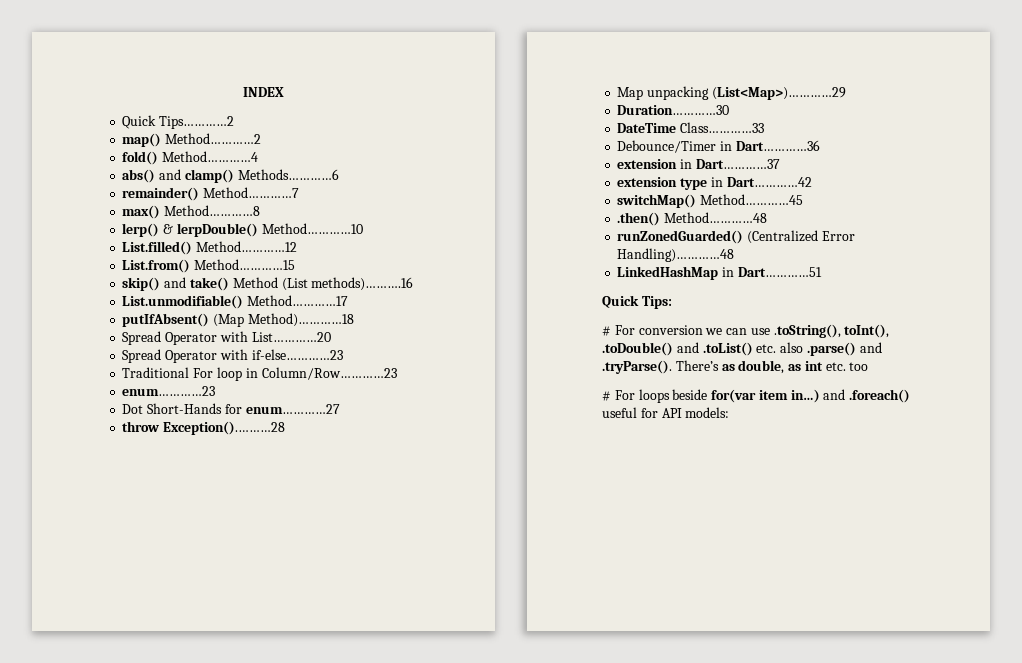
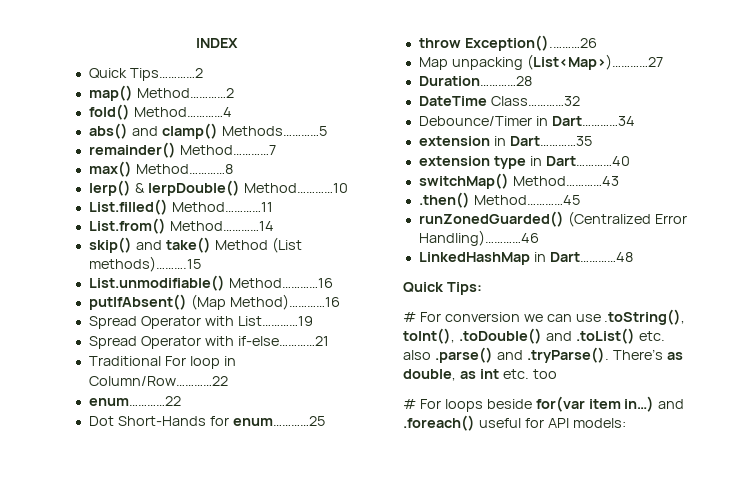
[237,169,339,180] Methods…………6 -> [221,126,327,136] Methods…………5
[196,241,298,252] Method…………12 -> [171,202,273,212] Method…………11
[194,259,296,270] Method…………15 -> [169,221,274,231] Method…………14
[311,277,414,291] methods)……….16 -> [88,256,201,272] methods)……….15
[247,295,349,306] Method…………17 -> [228,278,333,288] Method…………16
[247,313,354,327] [122,331,331,345] [122,349,343,363] Method)…………18 // Spread Operator with List…………20 // Spread Operator with if-else…………23 -> [229,294,340,310] [88,316,313,329] [88,336,329,349] Method)…………16 // Spread Operator with List…………19 // Spread Operator with if-else…………21
[261,367,397,380] [122,386,216,396] Column/Row…………23 // enum…………23 -> [88,376,228,386] [88,396,181,406] Column/Row…………22 // enum…………22
[245,404,340,414] enum…………27 -> [232,416,325,426] enum…………25
[163,421,286,435] Exception().………28 -> [464,35,597,51] Exception().………26
[711,87,846,100] [617,105,730,115] (List<Map>)…………29 // Duration…………30 -> [526,54,663,70] [418,76,532,86] (List<Map>)…………27 // Duration…………28
[680,122,765,133] Class…………33 -> [490,96,580,106] Class…………32
[735,140,820,151] Dart…………36 -> [551,116,635,126] Dart…………34
[695,159,780,169] Dart…………37 -> [509,136,592,146] Dart…………35
[726,177,812,187] Dart…………42 -> [545,156,630,166] Dart…………40
[700,194,804,205] Method…………45 -> [512,176,619,186] Method…………43
[664,212,768,223] Method…………48 -> [473,195,580,205] Method…………45
[617,248,735,262] Handling)…………48 -> [418,230,539,246] Handling)…………46
[737,267,822,277] Dart…………51 -> [549,252,633,262] Dart…………48

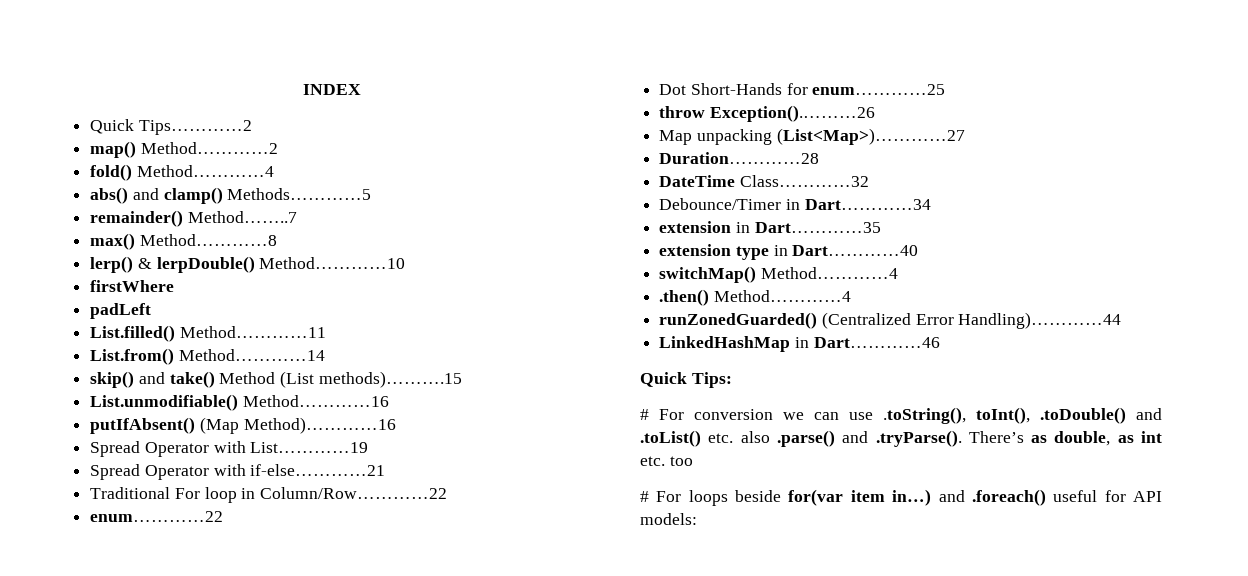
[179,145,276,155] Method…………7 -> [187,211,297,223] Method……..7
(348, 188) none -> [90,280,175,292] [90,303,152,319] // firstWhere // padLeft
[512,176,619,186] Method…………43 -> [760,267,898,279] Method…………4
[473,195,580,205] Method…………45 -> [713,290,851,302] Method…………4
[418,230,539,246] Handling)…………46 -> [958,312,1122,329] Handling)…………44
[549,252,633,262] Dart…………48 -> [813,337,940,348] Dart…………46

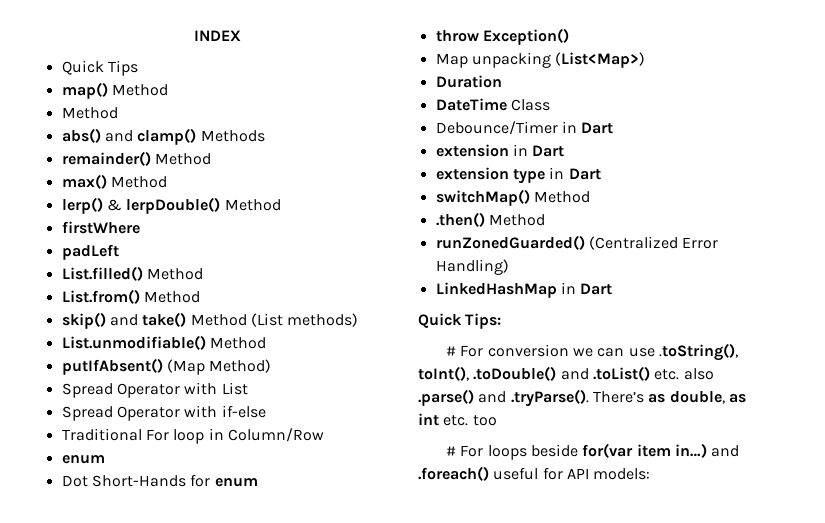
[138,120,252,135] Tips…………2 -> [107,60,138,76] Tips
[140,142,278,154] [90,164,274,181] Method…………2 // fold() Method…………4 -> [111,84,168,96] [61,107,118,119] Method // Method
[227,188,372,200] Methods…………5 -> [200,130,265,142] Methods
[187,211,297,223] Method……..7 -> [154,153,211,165] Method
[139,234,277,246] Method…………8 -> [110,176,167,188] Method
[259,257,406,269] Method…………10 -> [224,199,281,211] Method
[179,326,326,338] Method…………11 -> [146,268,203,280] Method
[178,349,325,361] Method…………14 -> [143,291,200,303] Method
[318,371,462,388] methods)……….15 -> [287,313,359,327] methods)
[242,395,389,407] Method…………16 -> [209,337,266,349] Method
[243,417,396,434] [90,441,369,457] [90,464,386,480] Method)…………16 // Spread Operator with List…………19 // Spread Operator with if-else…………21 -> [209,359,272,373] [61,382,248,398] [61,405,266,421] Method) // Spread Operator with List // Spread Operator with if-else
[260,487,448,499] [90,511,224,522] Column/Row…………22 // enum…………22 -> [227,428,324,442] [61,455,105,464] Column/Row // enum
[812,84,946,95] enum…………25 -> [214,478,258,487] enum
[709,105,875,122] Exception().………26 -> [482,28,569,45] Exception()
[776,128,965,145] [659,152,820,164] (List<Map>)…………27 // Duration…………28 -> [555,52,646,68] [435,75,502,88] (List<Map>) // Duration
[739,175,869,187] Class…………32 -> [510,99,550,111] Class
[804,199,931,210] Dart…………34 -> [581,122,614,134] Dart
[754,222,881,233] Dart…………35 -> [532,145,565,157] Dart
[792,245,919,256] Dart…………40 -> [568,168,601,180] Dart
[760,267,898,279] Method…………4 -> [533,191,590,203] Method
[713,290,851,302] Method…………4 -> [488,214,545,226] Method
[958,312,1122,329] Handling)…………44 -> [435,259,509,275] Handling)
[813,337,940,348] Dart…………46 -> [580,283,613,295] Dart

